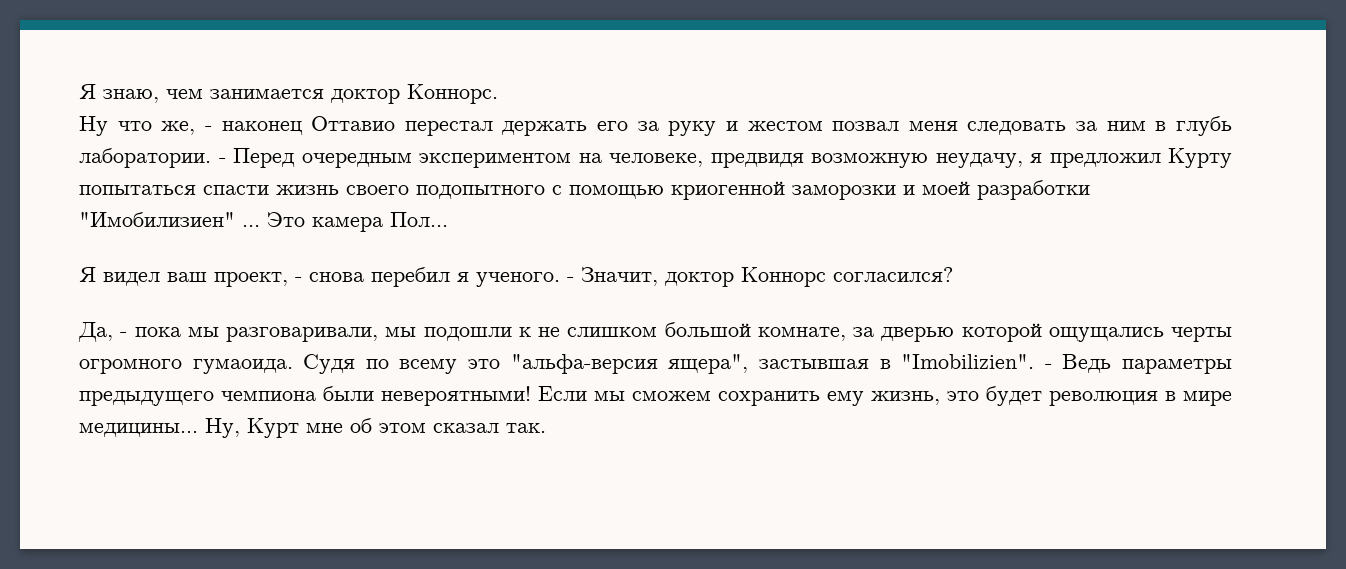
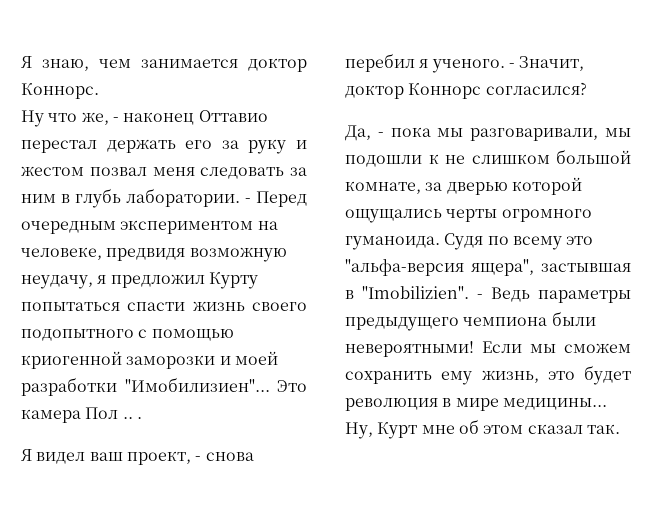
[79,212,448,232] "Имобилизиен" ... Это камера Пол... -> [124,377,307,392] [21,407,142,423] "Имобилизиен"... Это камера Пол .. .
[192,359,293,374] гумаоида. -> [345,236,440,250] гуманоида.

